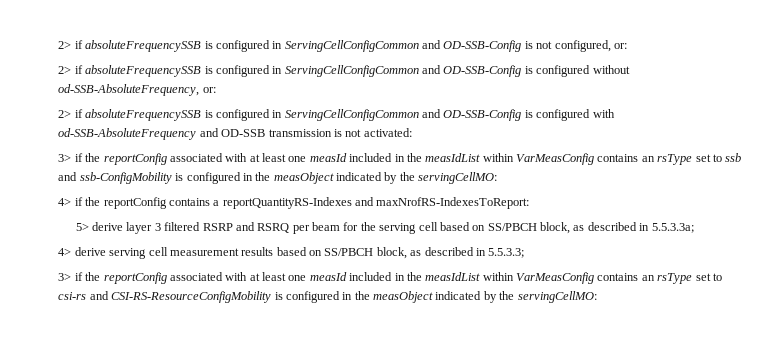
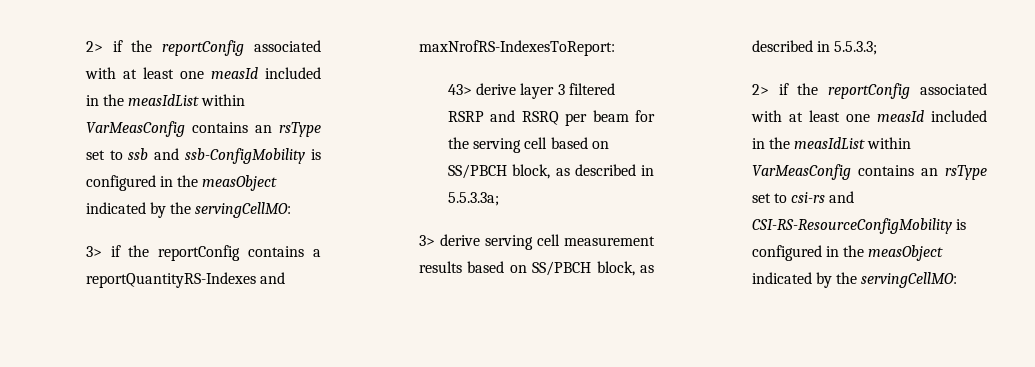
[58,40,627,52] [58,65,630,77] [58,84,216,96] [58,109,615,121] [58,128,412,140] [58,153,83,162] 2> if absoluteFrequencySSB is configured in ServingCellConfigCommon and OD-SSB-Config is not configured, or: // 2> if absoluteFrequencySSB is configured in ServingCellConfigCommon and OD-SSB-Config is configured without od-SSB-AbsoluteFrequency, or: // 2> if absoluteFrequencySSB is configured in ServingCellConfigCommon and OD-SSB-Config is configured with od-SSB-AbsoluteFrequency and OD-SSB transmission is not activated: // 3> if -> [85,40,123,52] 2> if
[58,198,72,206] 4> -> [85,246,102,257] 3>
[75,223,89,231] 5> -> [448,84,473,95] 43>
[58,248,72,256] 4> -> [418,235,435,246] 3>
[58,273,72,281] 3> -> [751,84,769,95] 2>

